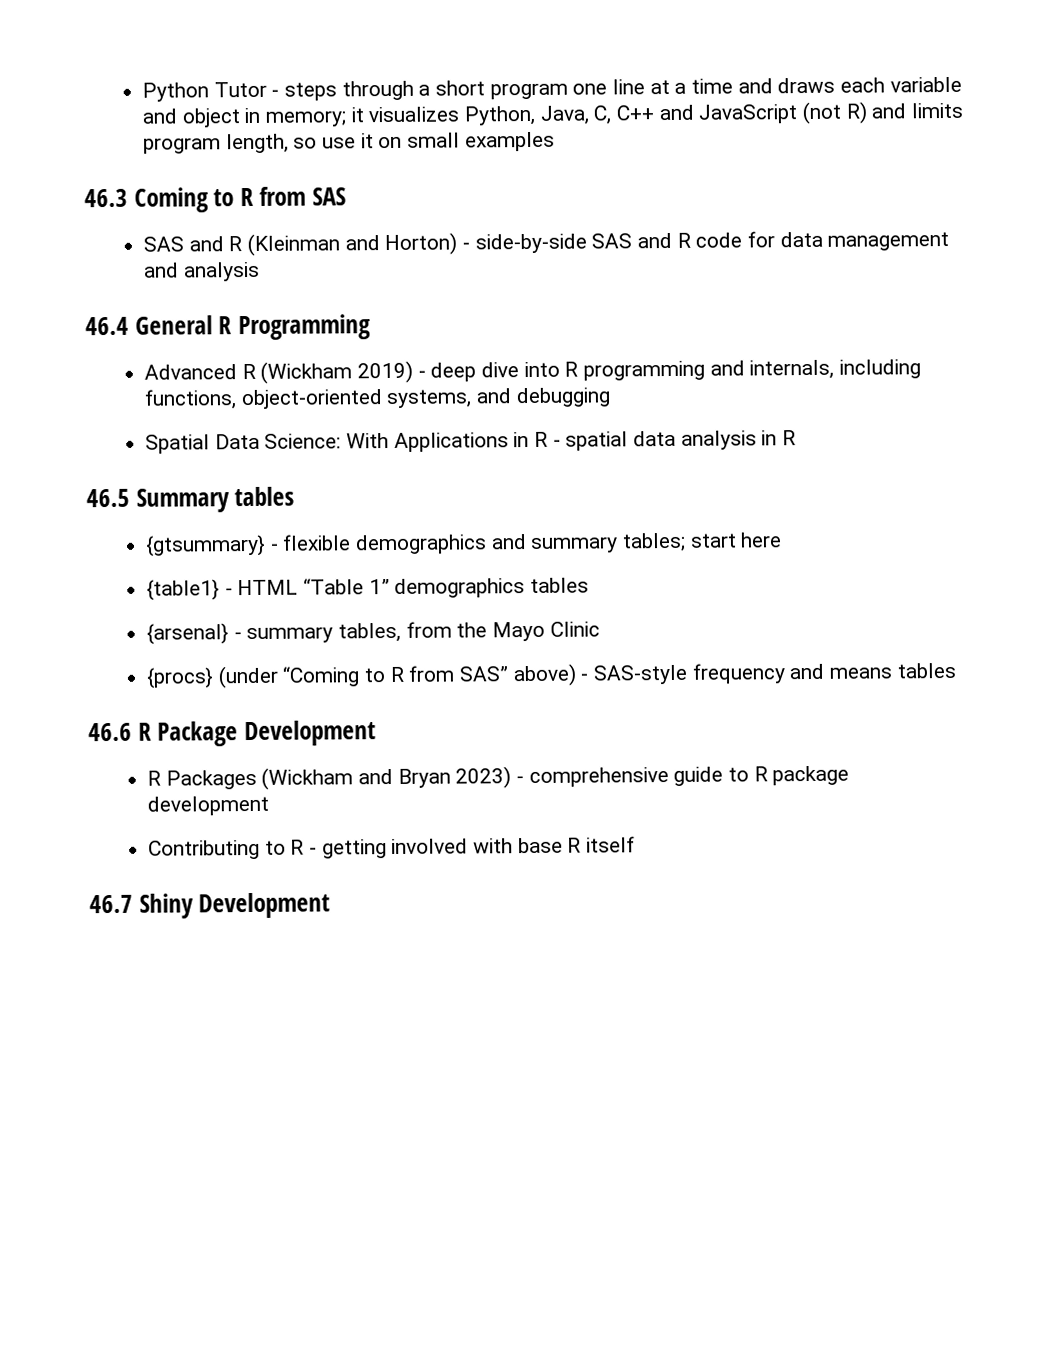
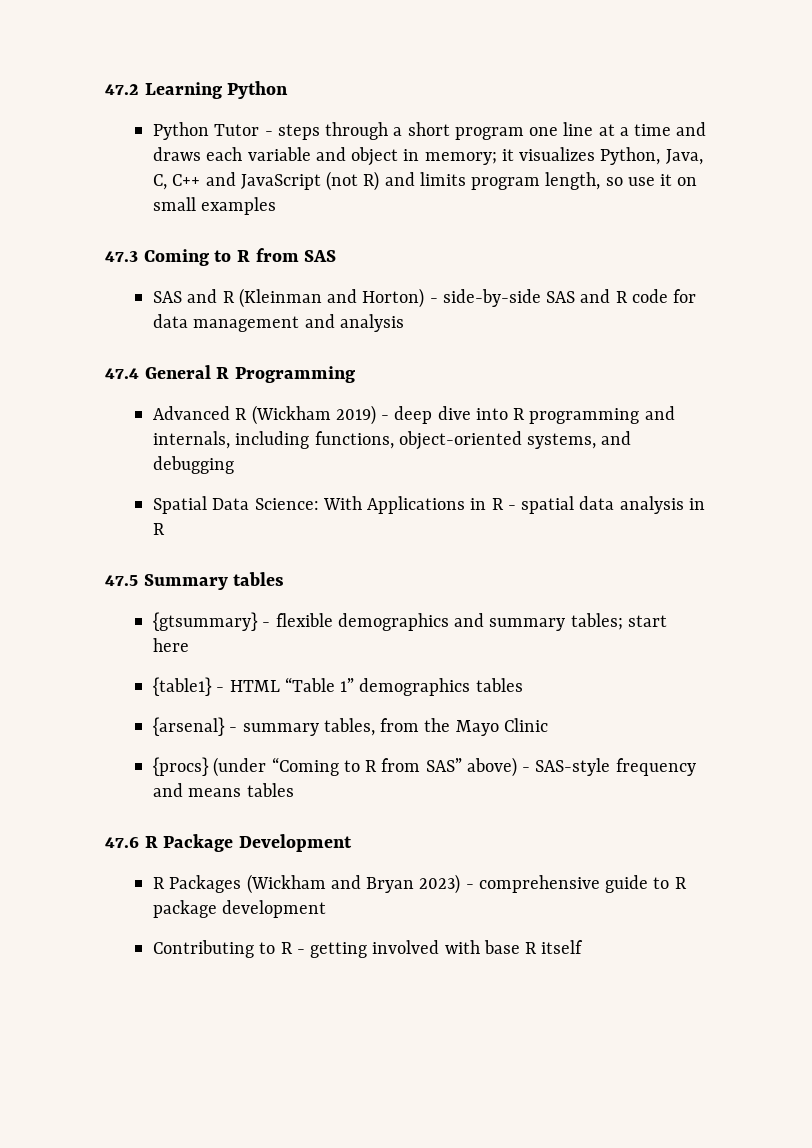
(142, 92) none -> [105,81,289,99] 47.2 Learning Python //
[84,188,128,208] 46.3 -> [105,251,138,262] 47.3
[85,316,129,336] 46.4 -> [105,368,139,379] 47.4
[86,488,130,508] 46.5 -> [105,575,138,586] 47.5
[88,722,132,742] 46.6 -> [105,837,139,848] 47.6
[89,892,331,919] // 46.7 Shiny Development -> (584, 947) none

